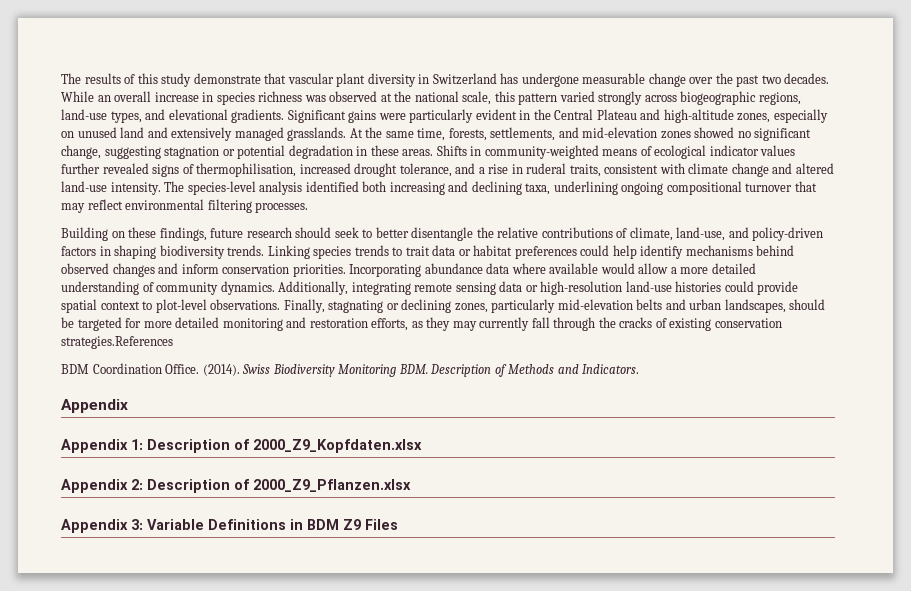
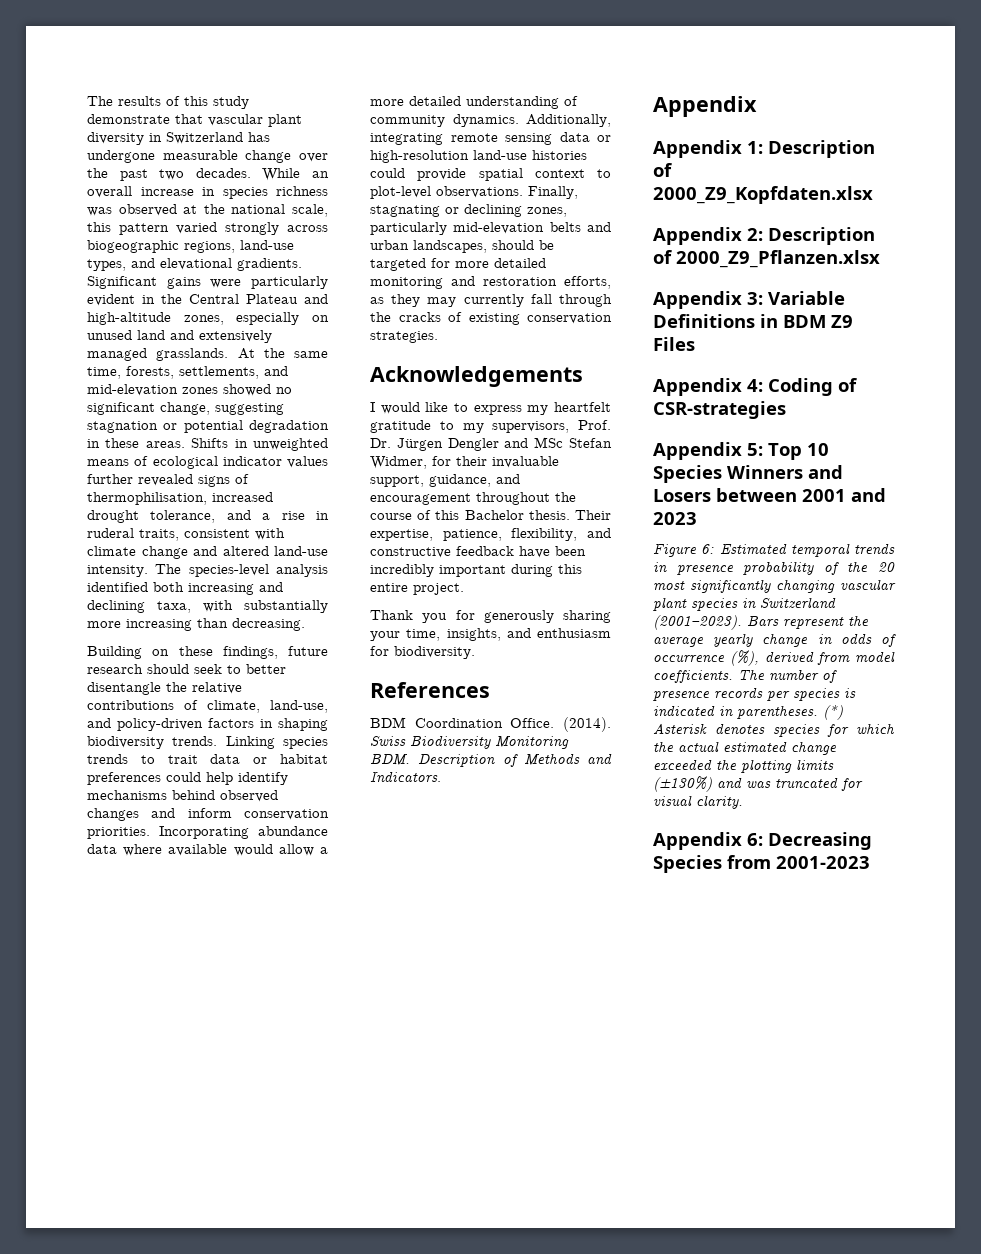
[484,145,599,159] community-weighted -> [253,438,328,451] unweighted
[553,181,817,195] [61,199,309,213] underlining ongoing compositional turnover that may reflect environmental filtering processes. -> [203,600,328,613] [87,618,305,631] with substantially more increasing than decreasing.
[61,336,173,349] strategies.References -> [370,331,438,343] [370,366,583,387] [370,402,611,415] [370,420,611,433] [370,437,612,451] [370,456,559,469] [370,474,520,487] [370,492,576,505] [370,510,611,520] [370,528,611,541] [370,546,586,558] [370,564,582,577] [370,583,464,595] [370,610,611,623] [370,628,611,641] [370,646,475,659] [370,682,490,698] strategies. // Acknowledgements // I would like to express my heartfelt gratitude to my supervisors, Prof. Dr. Jürgen Dengler and MSc Stefan Widmer, for their invaluable support, guidance, and encouragement throughout the course of this Bachelor thesis. Their expertise, patience, flexibility, and constructive feedback have been incredibly important during this entire project. // Thank you for generously sharing your time, insights, and enthusiasm for biodiversity. // References
(398, 524) none -> [653,378,857,396] [653,401,786,419] [653,442,829,460] [653,465,843,483] [653,488,886,502] [653,512,697,525] [653,543,895,557] [653,561,895,575] [653,579,896,593] [653,597,836,611] [653,615,869,630] [653,633,896,647] [653,650,895,666] [653,669,837,683] [653,687,856,701] [653,705,843,720] [653,723,895,737] [653,741,837,755] [653,759,834,773] [653,776,863,792] [653,795,743,809] [653,832,872,850] [653,855,870,873] // Appendix 4: Coding of CSR-strategies // Appendix 5: Top 10 Species Winners and Losers between 2001 and 2023 // Figure 6: Estimated temporal trends in presence probability of the 20 most significantly changing vascular plant species in Switzerland (2001–2023). Bars represent the average yearly change in odds of occurrence (%), derived from model coefficients. The number of presence records per species is indicated in parentheses. (*) Asterisk denotes species for which the actual estimated change exceeded the plotting limits (±130%) and was truncated for visual clarity. // Appendix 6: Decreasing Species from 2001-2023

